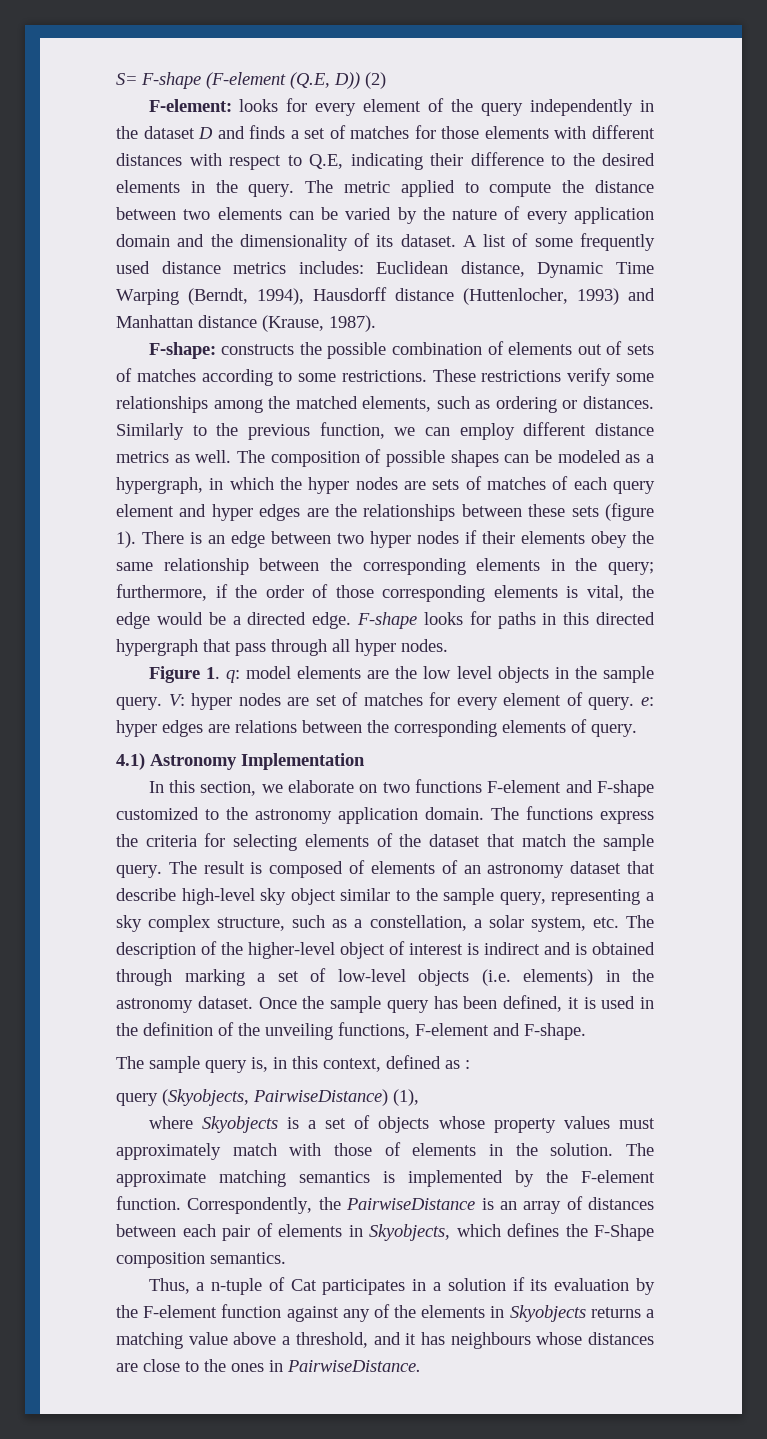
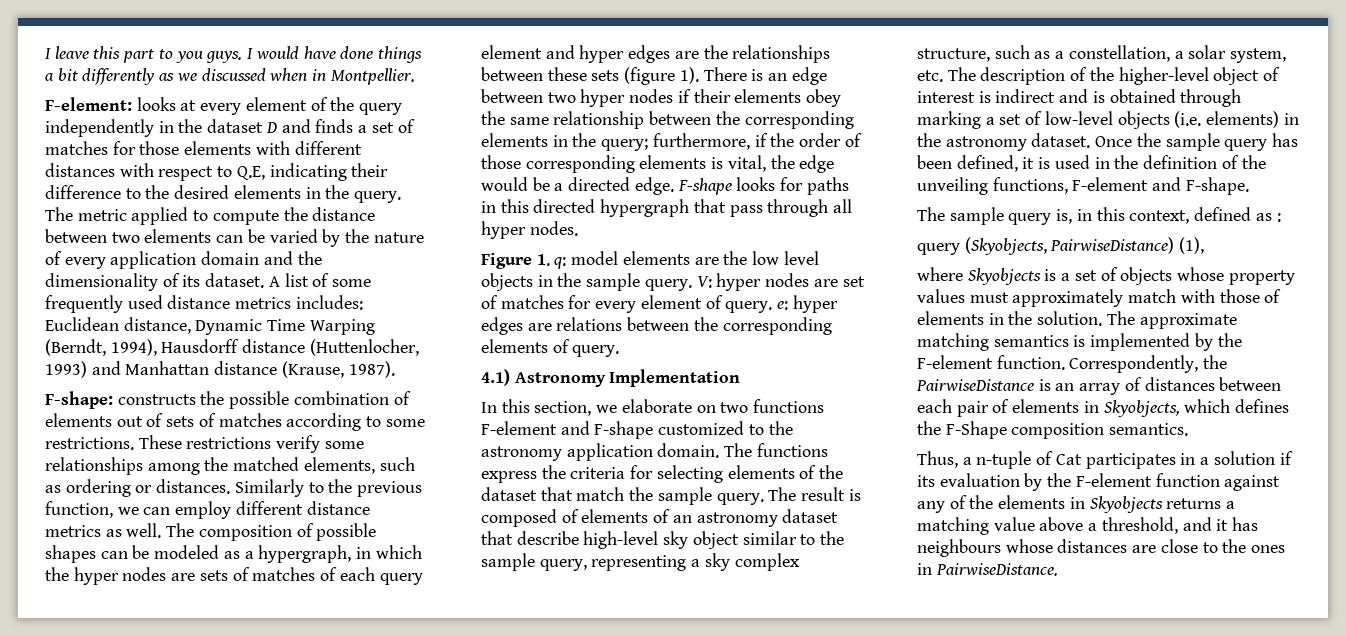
[116,72,386,89] S= F-shape (F-element (Q.E, D)) (2) -> [45,46,422,63] [45,68,415,85] I leave this part to you guys. I would have done things a bit differently as we discussed when in Montpellier.
[286,98,308,112] for -> [180,100,197,111] at

